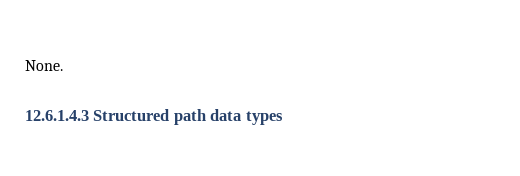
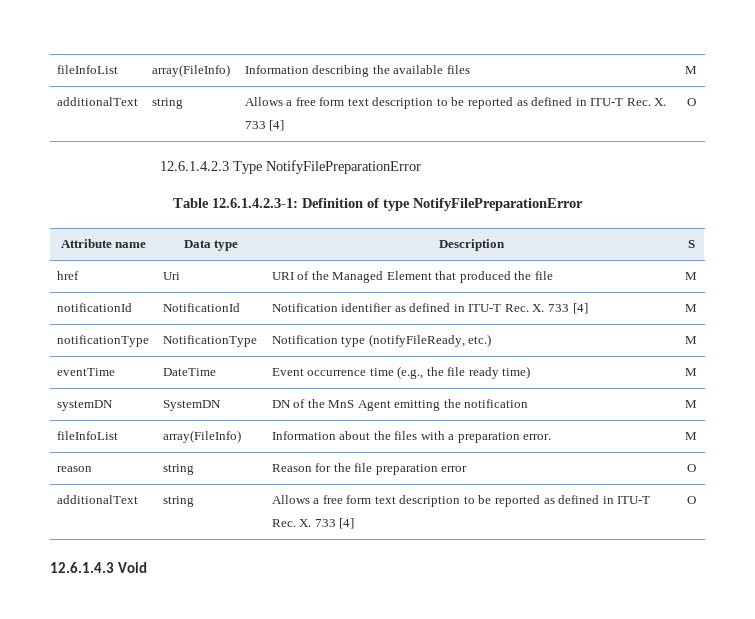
[25,60,63,71] [25,109,283,125] None. // 12.6.1.4.3 Structured path data types -> [56,65,118,74] [151,64,230,77] [244,65,470,77] [685,66,697,74] [56,97,138,106] [151,98,183,109] [244,97,667,109] [244,120,285,131] [686,98,696,106] [159,160,421,174] [173,198,583,211] [60,239,147,248] [183,240,239,251] [439,239,505,251] [687,240,695,248] [56,271,79,280] [162,272,180,280] [271,271,553,283] [685,272,697,280] [56,303,132,312] [162,303,240,312] [271,303,588,314] [685,304,697,312] [56,335,149,347] [162,335,257,347] [271,334,492,347] [685,336,697,344] [56,368,115,376] [162,368,216,376] [271,366,531,379] [685,368,697,376] [56,400,113,411] [162,400,221,411] [271,399,529,411] [685,400,697,408] [56,431,118,440] [162,430,241,443] [271,431,552,443] [685,432,697,440] [56,466,92,472] [162,464,194,475] [271,463,468,475] [686,464,696,472] [56,495,138,504] [162,496,194,507] [271,495,651,507] [271,518,355,529] [686,496,696,504] [50,562,147,573] fileInfoList | array(FileInfo) | Information describing the available files | M // additionalText | string | Allows a free form text description to be reported as defined in ITU-T Rec. X. 733 [4] | O // 12.6.1.4.2.3 Type NotifyFilePreparationError // Table 12.6.1.4.2.3-1: Definition of type NotifyFilePreparationError // Attribute name | Data type | Description | S // href | Uri | URI of the Managed Element that produced the file | M // notificationId | NotificationId | Notification identifier as defined in ITU-T Rec. X. 733 [4] | M // notificationType | NotificationType | Notification type (notifyFileReady, etc.) | M // eventTime | DateTime | Event occurrence time (e.g., the file ready time) | M // systemDN | SystemDN | DN of the MnS Agent emitting the notification | M // fileInfoList | array(FileInfo) | Information about the files with a preparation error. | M // reason | string | Reason for the file preparation error | O // additionalText | string | Allows a free form text description to be reported as defined in ITU-T Rec. X. 733 [4] | O // 12.6.1.4.3 Void

